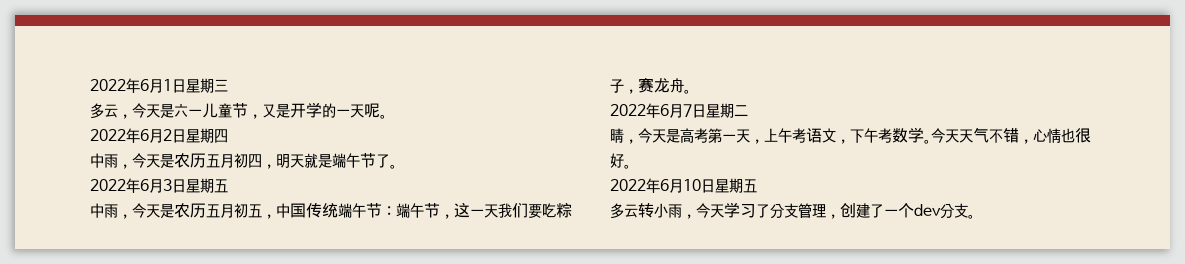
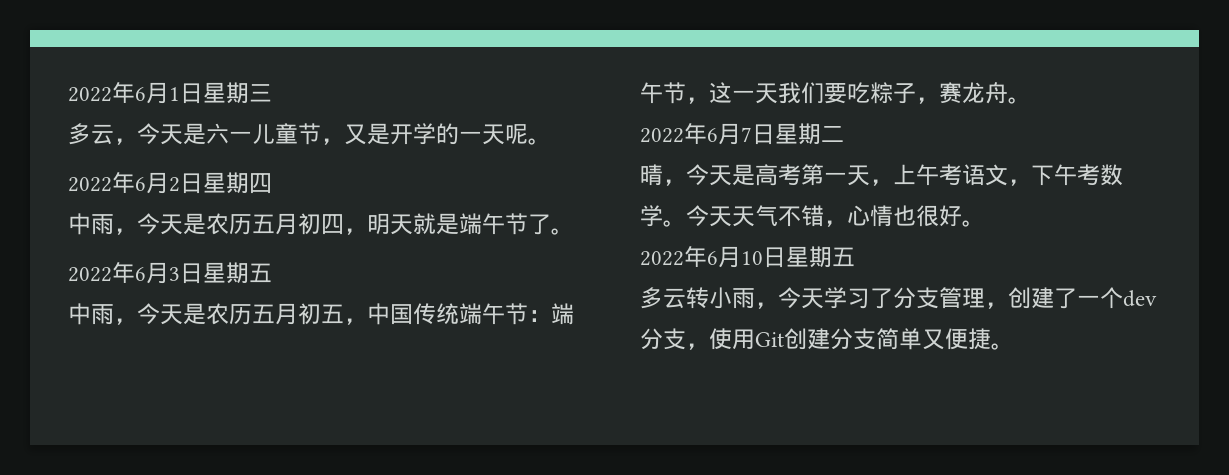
(968, 210) none -> [686,328,991,350] ，使用Git创建分支简单又便捷

